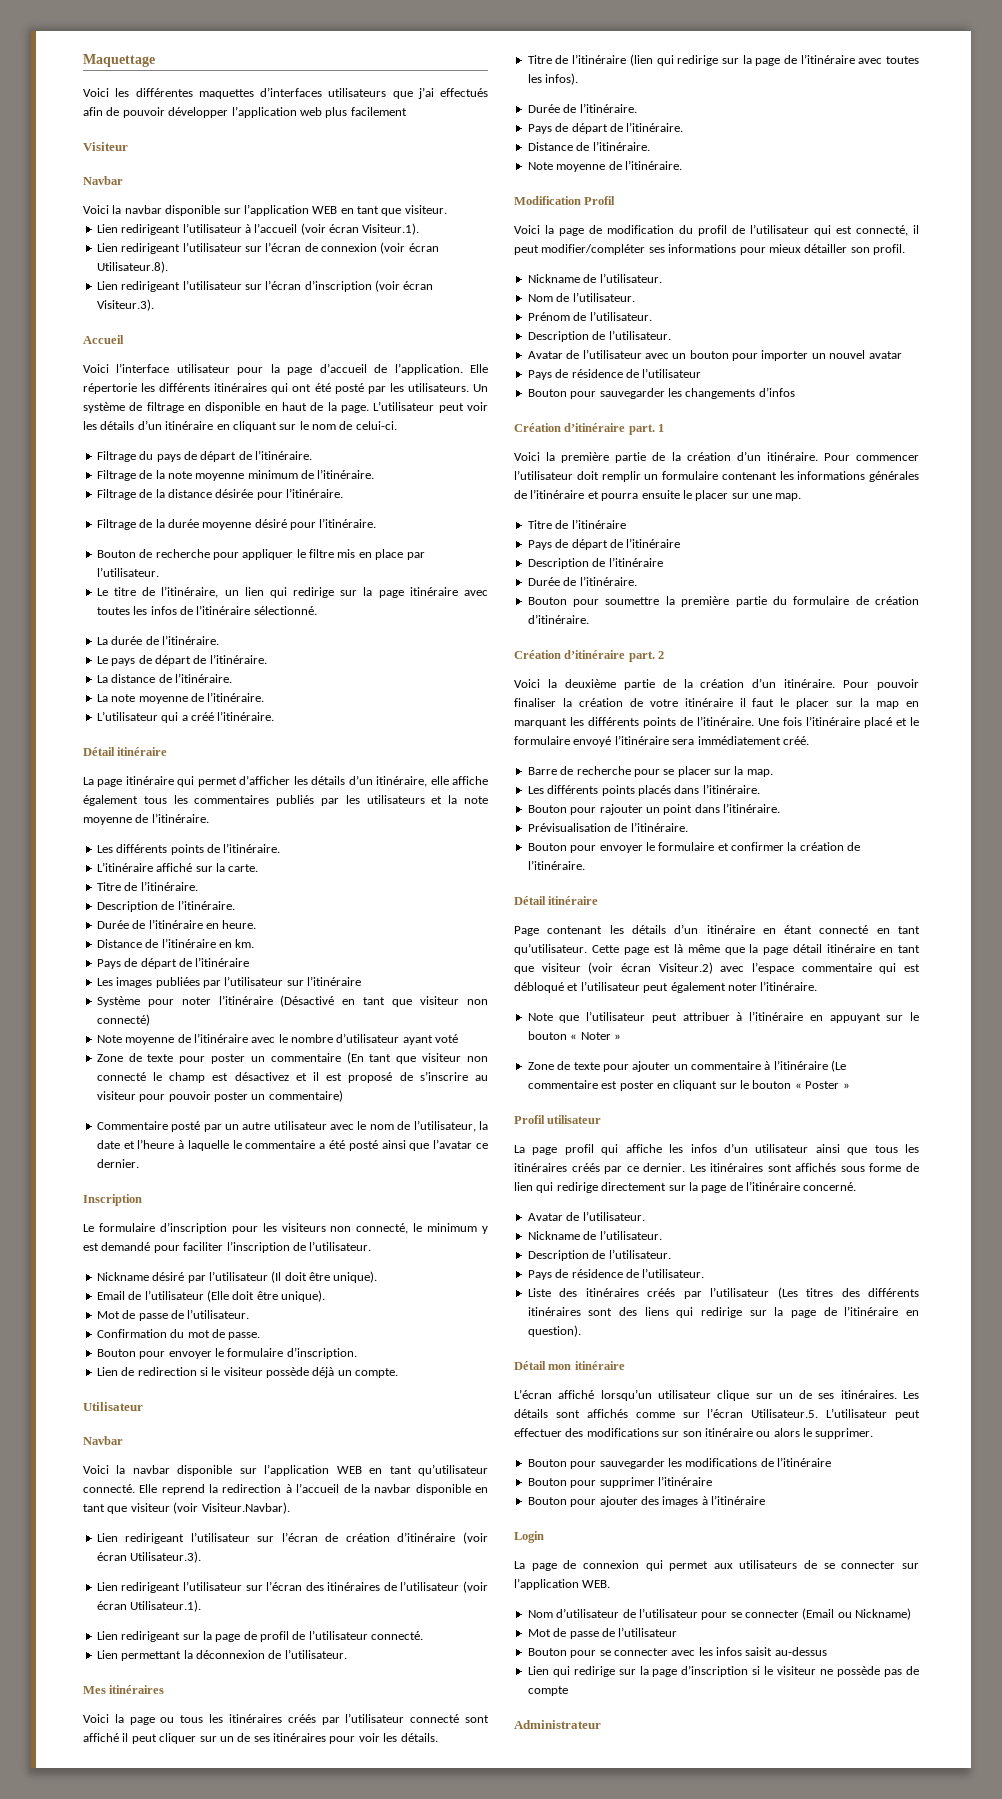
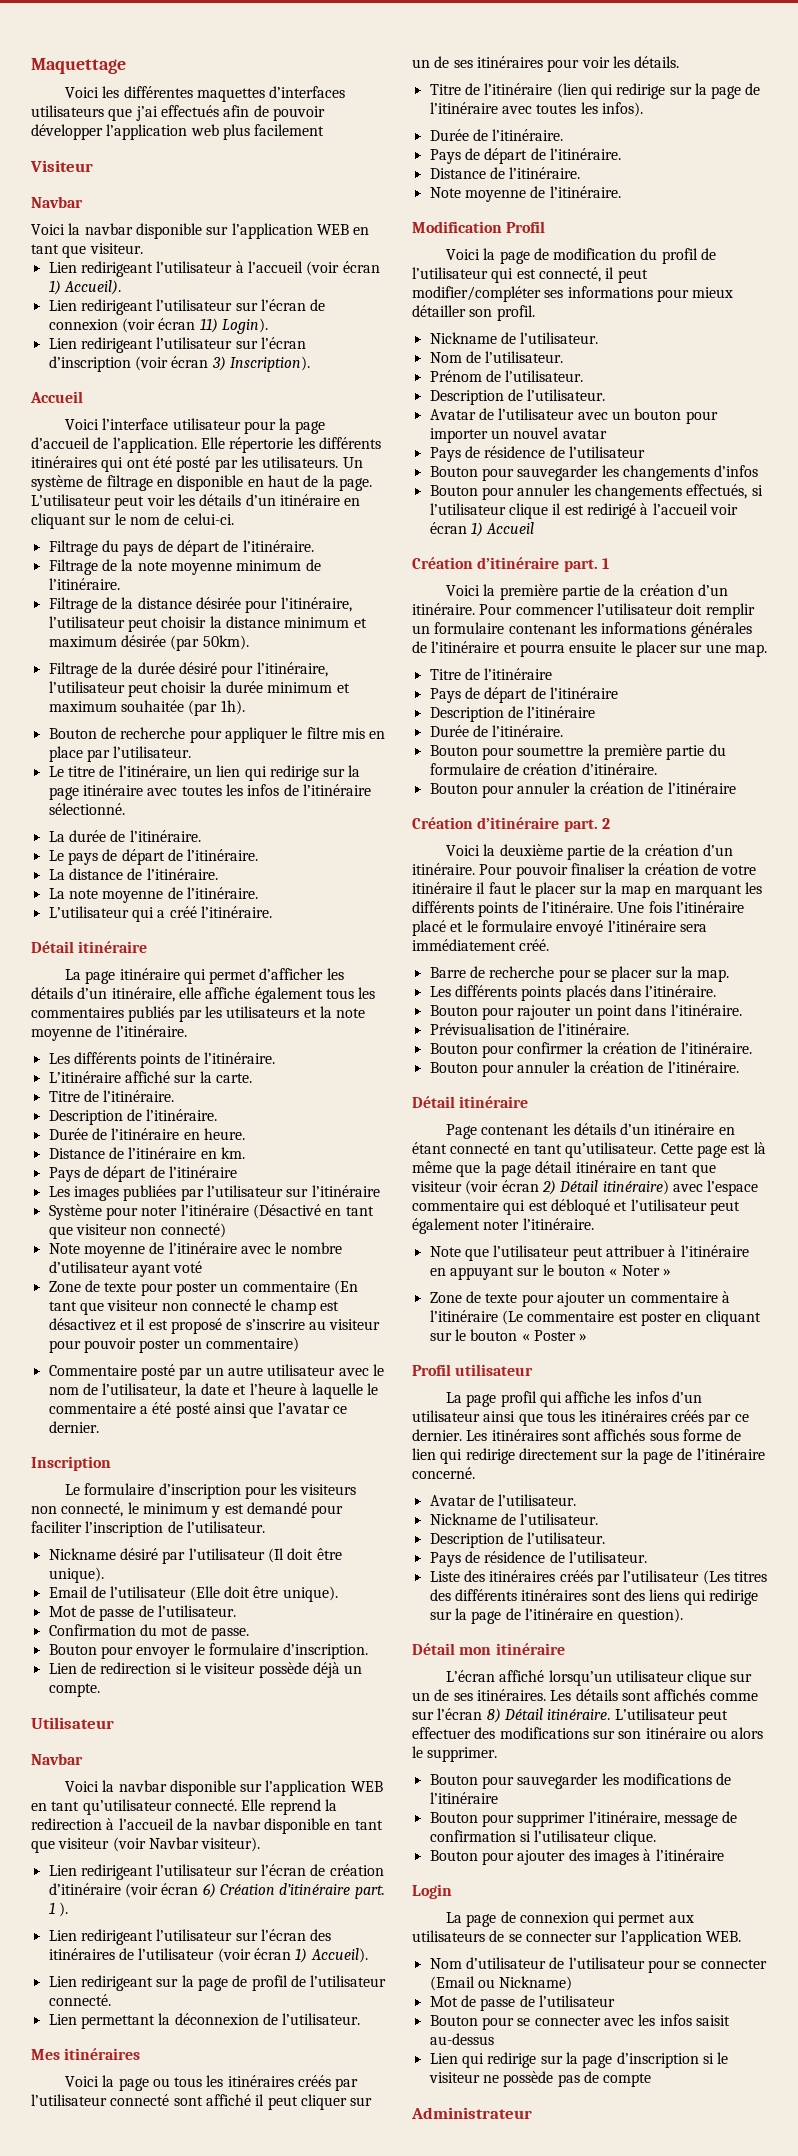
[362,223,420,235] Visiteur.1). -> [48,280,121,295] 1) Accueil).
[96,261,168,273] Utilisateur.8). -> [199,318,268,334] 11) Login).
[96,299,154,311] Visiteur.3). -> [211,356,310,372] 3) Inscription).
[286,488,343,498] l’itinéraire. -> [280,597,352,612] [48,616,367,632] [48,635,249,651] l’itinéraire, l’utilisateur peut choisir la distance minimum et maximum désirée (par 50km).
[202,522,252,530] moyenne -> (175, 668) none
[319,518,377,528] l’itinéraire. -> [256,662,328,677] [48,681,350,697] [48,700,245,716] l’itinéraire, l’utilisateur peut choisir la durée minimum et maximum souhaitée (par 1h).
[201,1502,290,1514] Visiteur.Navbar). -> [148,1837,261,1852] Navbar visiteur).
[130,1551,202,1563] Utilisateur.3). -> [202,1883,385,1899] [48,1902,68,1917] 6) Création d’itinéraire part. 1 ).
[130,1600,202,1612] Utilisateur.1). -> [295,1948,368,1963] 1) Accueil).
(795, 392) none -> [429,484,763,500] [429,503,738,519] [429,522,535,537] // Bouton pour annuler les changements effectués, si l’utilisateur clique il est redirigé à l’accueil voir écran 1) Accueil
(589, 619) none -> [429,782,736,798] // Bouton pour annuler la création de l’itinéraire
[599,842,729,853] envoyer le formulaire et -> (514, 1051) none
(585, 865) none -> [429,1061,739,1077] // Bouton pour annuler la création de l’itinéraire.
[658,962,713,974] Visiteur.2) -> [541,1180,669,1195] 2) Détail itinéraire)
[751,1409,819,1418] Utilisateur.5. -> [486,1708,611,1723] 8) Détail itinéraire.
[657,1476,712,1486] l’itinéraire -> [588,1811,738,1827] [429,1830,656,1846] l’itinéraire, message de confirmation si l’utilisateur clique.

